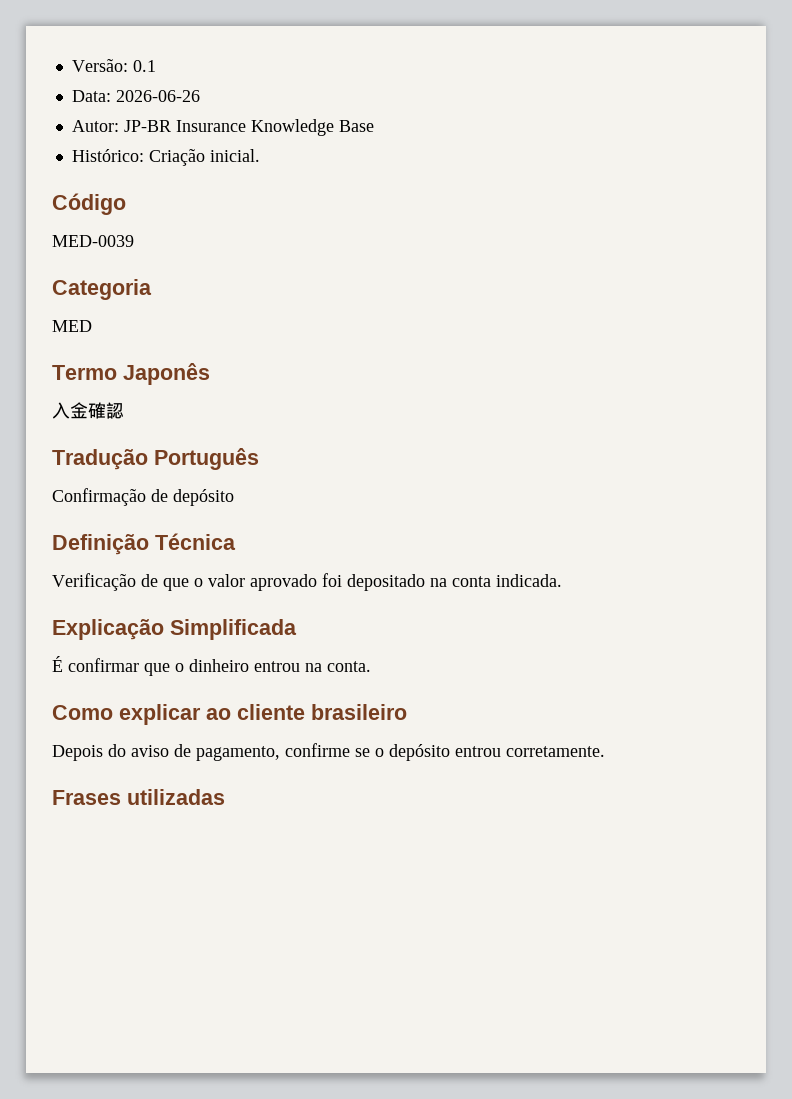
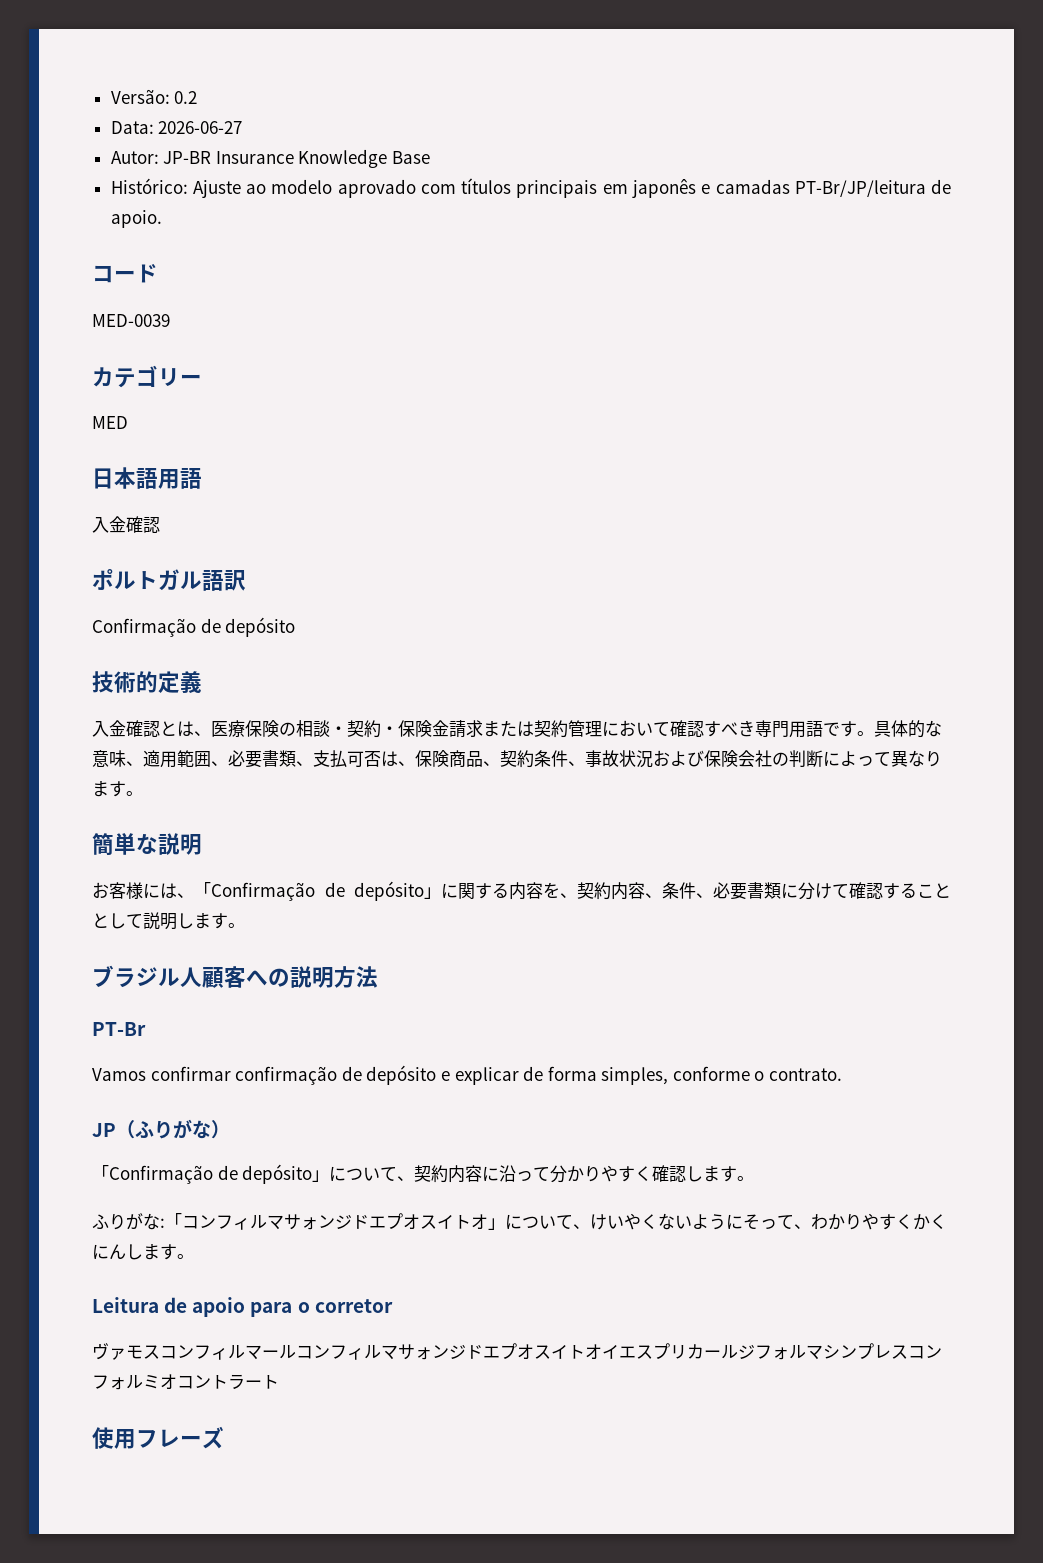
[132,60,156,72] 0.1 -> [174,91,198,104] 0.2
[115,90,200,102] 2026-06-26 -> [158,121,243,134] 2026-06-27
[148,149,260,166] [52,193,126,215] Criação inicial. // Código -> [192,178,951,198] [110,210,162,228] [92,264,158,283] Ajuste ao modelo aprovado com títulos principais em japonês e camadas PT-Br/JP/leitura de apoio. // コード
[52,279,152,300] Categoria -> [92,365,202,388] カテゴリー
[52,363,210,385] Termo Japonês -> [92,467,202,489] 日本語用語
[52,448,259,470] Tradução Português -> [92,569,246,591] ポルトガル語訳
[52,533,236,555] [52,573,562,591] [52,619,297,640] [52,656,371,676] [52,704,407,725] [52,743,605,761] [52,789,225,805] Definição Técnica // Verificação de que o valor aprovado foi depositado na conta indicada. // Explicação Simplificada // É confirmar que o dinheiro entrou na conta. // Como explicar ao cliente brasileiro // Depois do aviso de pagamento, confirme se o depósito entrou corretamente. // Frases utilizadas -> [92,671,202,693] [92,720,942,738] [92,750,942,768] [92,781,143,797] [92,833,202,856] [92,881,951,901] [92,912,245,930] [92,965,378,988] [92,1022,146,1036] [92,1065,843,1085] [92,1119,230,1139] [92,1164,755,1184] [92,1213,947,1230] [92,1244,194,1260] [92,1297,393,1317] [92,1343,942,1360] [92,1374,279,1390] [92,1426,224,1449] 技術的定義 // 入金確認とは、医療保険の相談・契約・保険金請求または契約管理において確認すべき専門用語です。具体的な意味、適用範囲、必要書類、支払可否は、保険商品、契約条件、事故状況および保険会社の判断によって異なります。 // 簡単な説明 // お客様には、「Confirmação de depósito」に関する内容を、契約内容、条件、必要書類に分けて確認することとして説明します。 // ブラジル人顧客への説明方法 // PT-Br // Vamos confirmar confirmação de depósito e explicar de forma simples, conforme o contrato. // JP（ふりがな） // 「Confirmação de depósito」について、契約内容に沿って分かりやすく確認します。 // ふりがな:「コンフィルマサォンジドエプオスイトオ」について、けいやくないようにそって、わかりやすくかくにんします。 // Leitura de apoio para o corretor // ヴァモスコンフィルマールコンフィルマサォンジドエプオスイトオイエスプリカールジフォルマシンプレスコンフォルミオコントラート // 使用フレーズ

